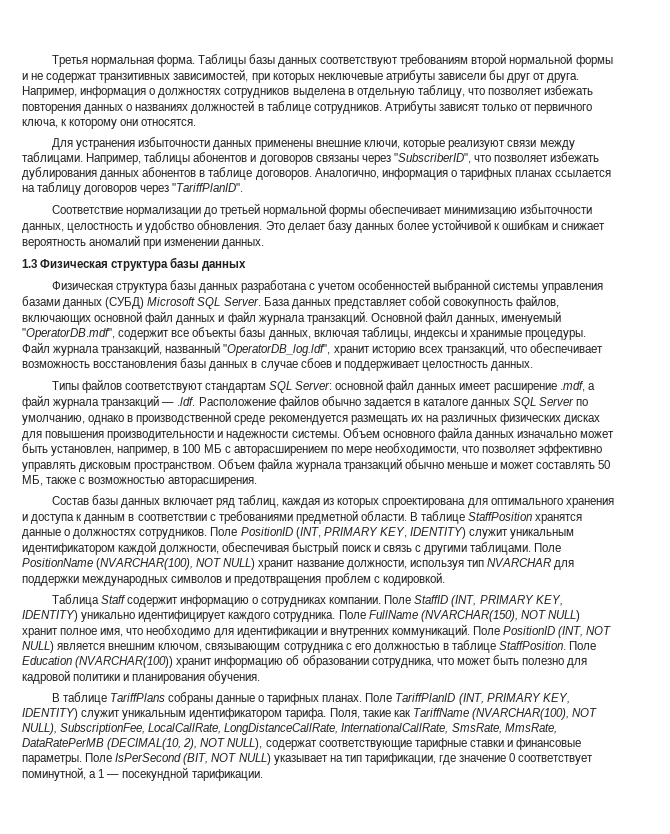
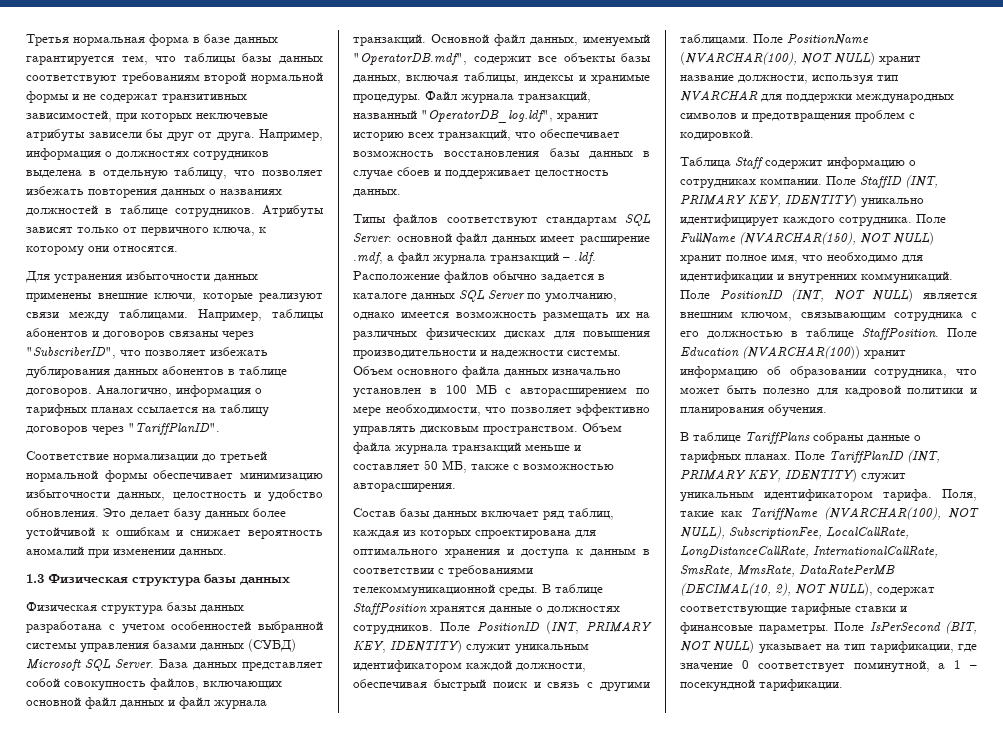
[156,54,246,67] форма. Таблицы -> [149,34,278,46] [26,53,236,66] форма в базе данных гарантируется тем, что таблицы
[162,402,175,406] — -> [563,257,570,261] –
[127,411,348,425] в производственной среде рекомендуется -> [401,311,537,318] имеется возможность
[580,431,615,438] [22,443,171,456] может быть установлен, например, -> [353,388,421,398] установлен
[404,459,444,469] обычно -> (521, 448) none
[500,462,596,469] может составлять -> [353,464,420,470] составляет
[295,510,407,524] предметной области. -> [353,584,538,597] телекоммуникационной среды.
[107,774,120,778] — -> [970,665,977,669] –

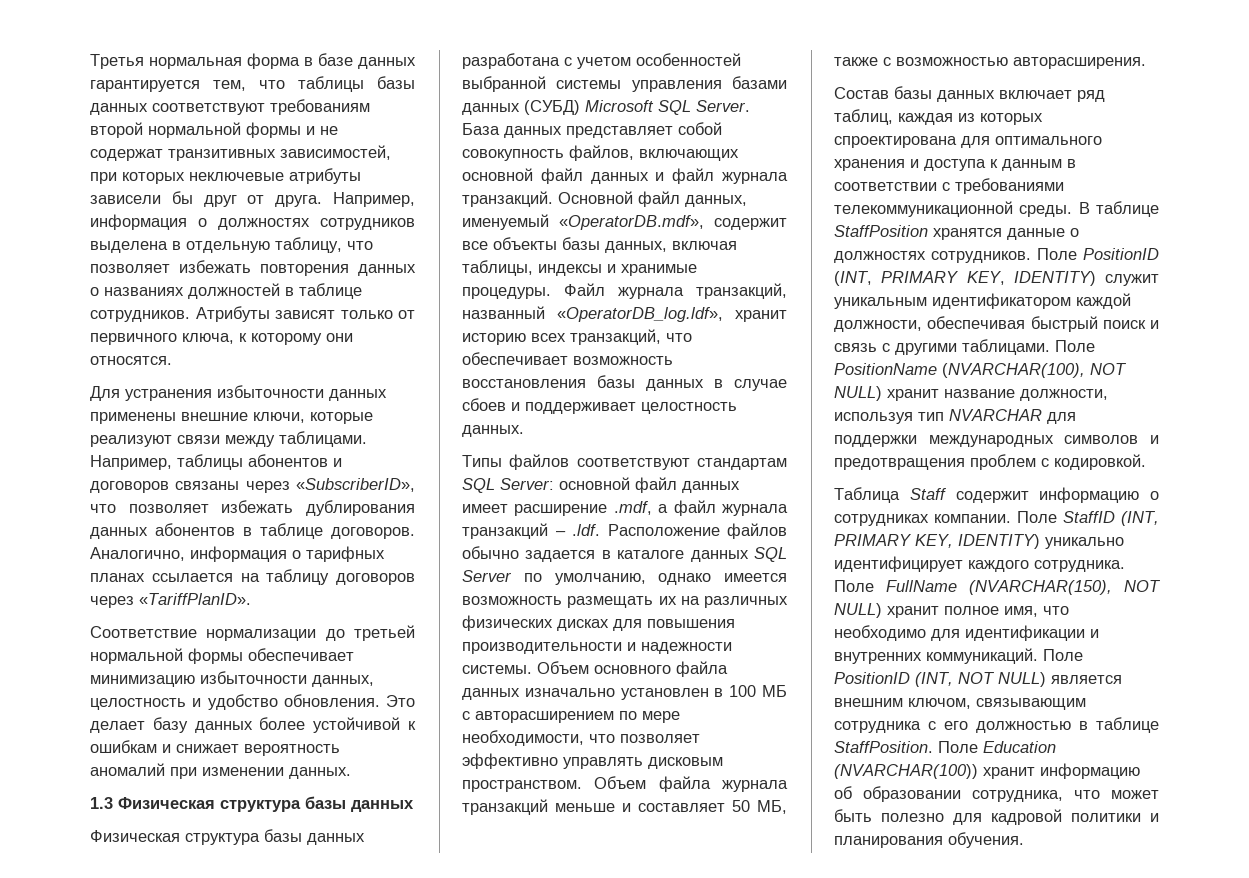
[26,347,116,359] "SubscriberID", -> [296,478,415,492] «SubscriberID»,
[128,423,220,435] "TariffPlanID". -> [139,593,251,605] «TariffPlanID».
[353,53,467,65] "OperatorDB.mdf", -> [559,215,704,230] «OperatorDB.mdf»,
[421,110,553,123] "OperatorDB_log.ldf", -> [557,307,723,322] «OperatorDB_log.ldf»,
[680,432,921,444] [680,450,940,463] [680,469,906,483] [680,489,977,502] [680,507,979,520] [680,526,909,539] [680,546,938,558] [680,565,895,577] [680,583,935,596] [680,603,907,616] [680,621,977,634] [680,640,977,654] [680,660,977,673] [680,679,843,692] // В таблице TariffPlans собраны данные о тарифных планах. Поле TariffPlanID (INT, PRIMARY KEY, IDENTITY) служит уникальным идентификатором тарифа. Поля, такие как TariffName (NVARCHAR(100), NOT NULL), SubscriptionFee, LocalCallRate, LongDistanceCallRate, InternationalCallRate, SmsRate, MmsRate, DataRatePerMB (DECIMAL(10, 2), NOT NULL), содержат соответствующие тарифные ставки и финансовые параметры. Поле IsPerSecond (BIT, NOT NULL) указывает на тип тарификации, где значение 0 соответствует поминутной, а 1 – посекундной тарификации. -> (1024, 840) none

